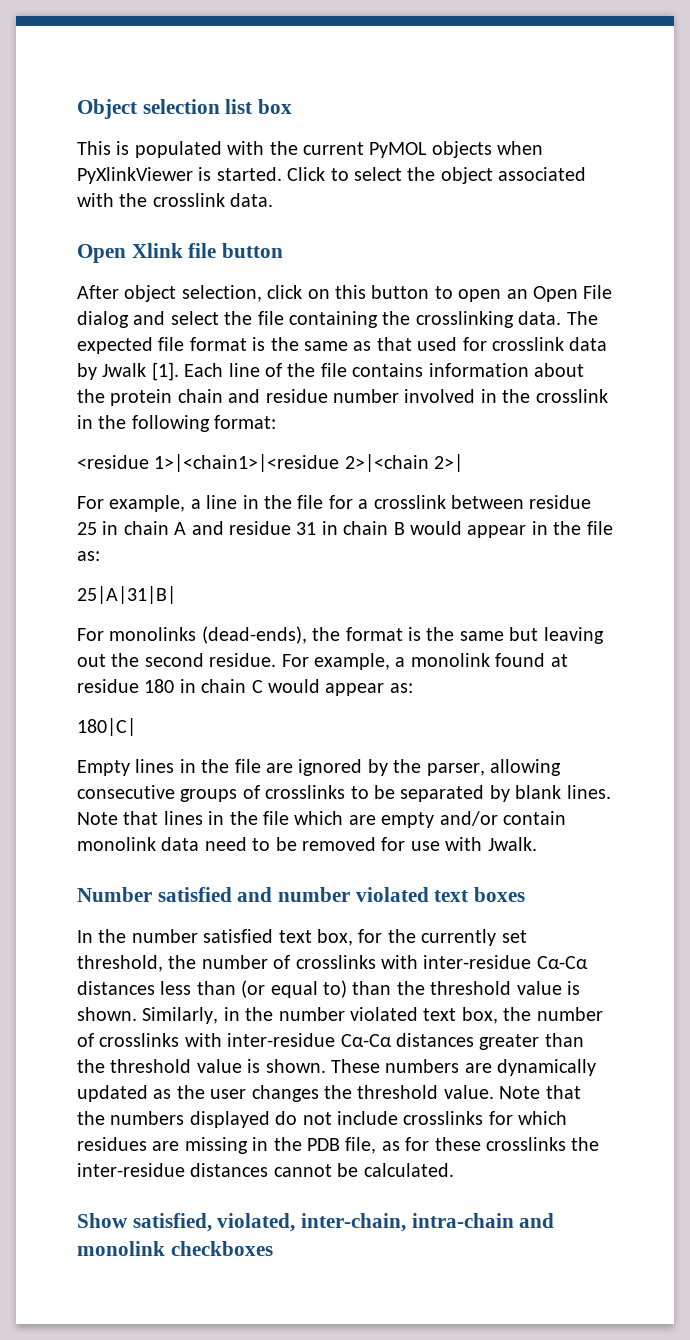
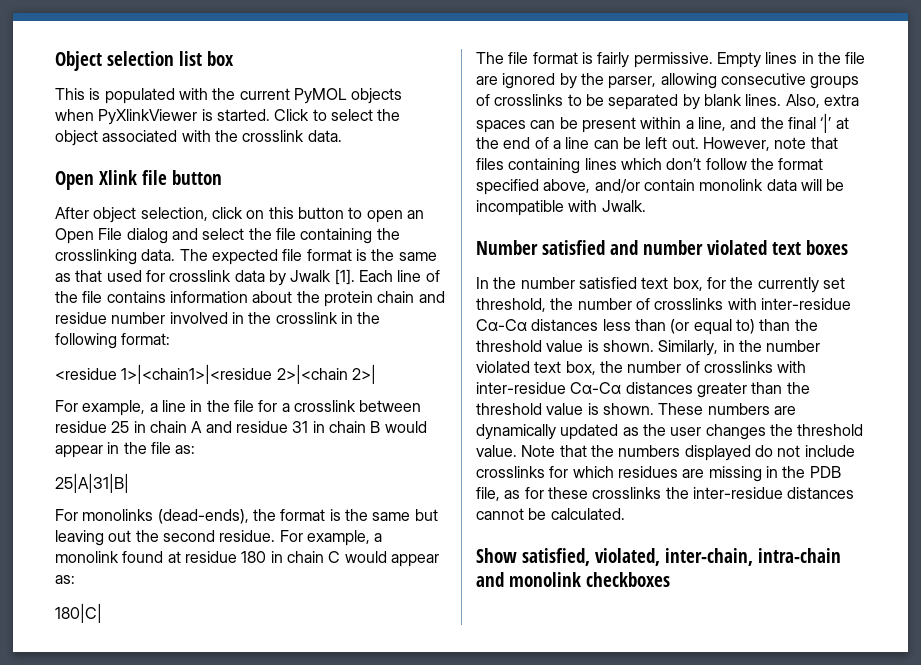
(136, 727) none -> [476,52,713,68] The file format is fairly permissive.
[77,811,566,828] [77,837,440,851] Note that lines in the file which are empty and/or contain monolink data need to be removed for use -> [785,94,859,108] [476,113,849,133] [476,137,838,151] [476,158,824,174] [476,179,845,195] [476,200,564,216] Also, extra spaces can be present within a line, and the final ‘|’ at the end of a line can be left out. However, note that files containing lines which don’t follow the format specified above, and/or contain monolink data will be incompatible

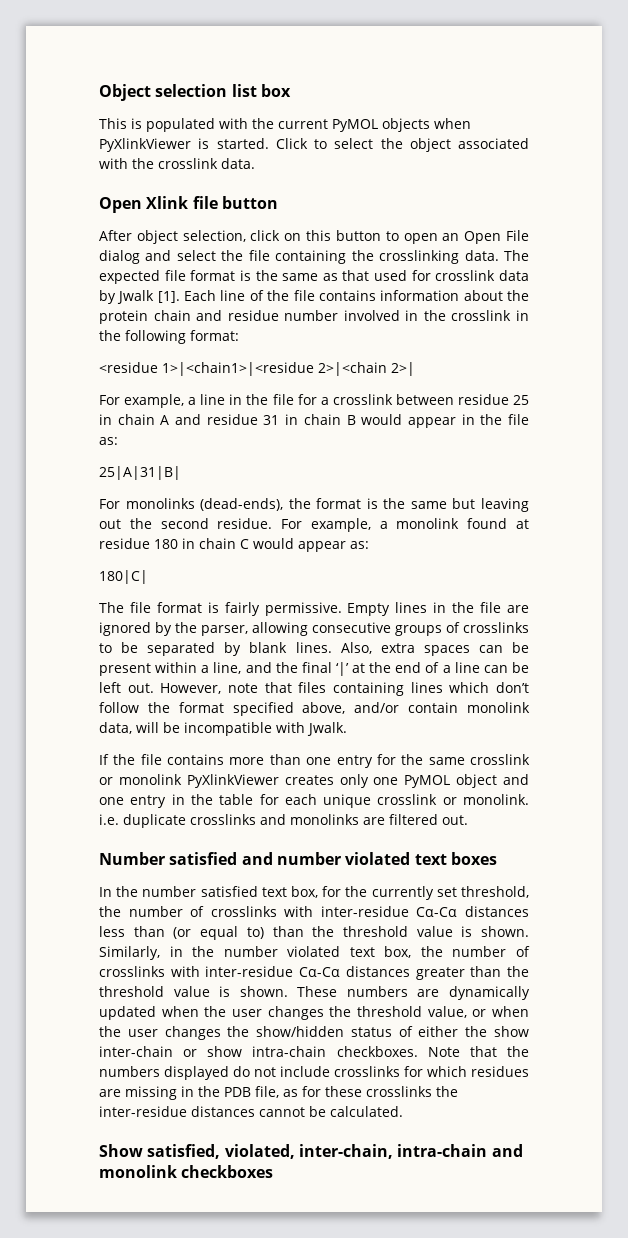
[766,179,797,191] data -> [99,722,132,734] data,
(646, 206) none -> [99,754,530,768] [99,774,529,788] [99,794,529,808] [99,814,468,828] // If the file contains more than one entry for the same crosslink or monolink PyXlinkViewer creates only one PyMOL object and one entry in the table for each unique crosslink or monolink. i.e. duplicate crosslinks and monolinks are filtered out.
[622,427,639,436] as -> [161,1006,199,1017] when
[476,445,517,457] value. -> [427,1006,529,1018] [99,1026,529,1040] [99,1046,418,1057] value, or when the user changes the show/hidden status of either the show inter-chain or show intra-chain checkboxes.

